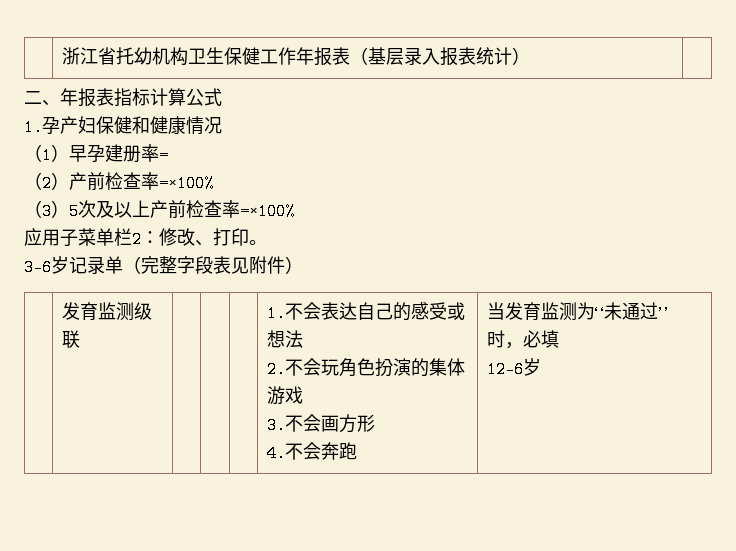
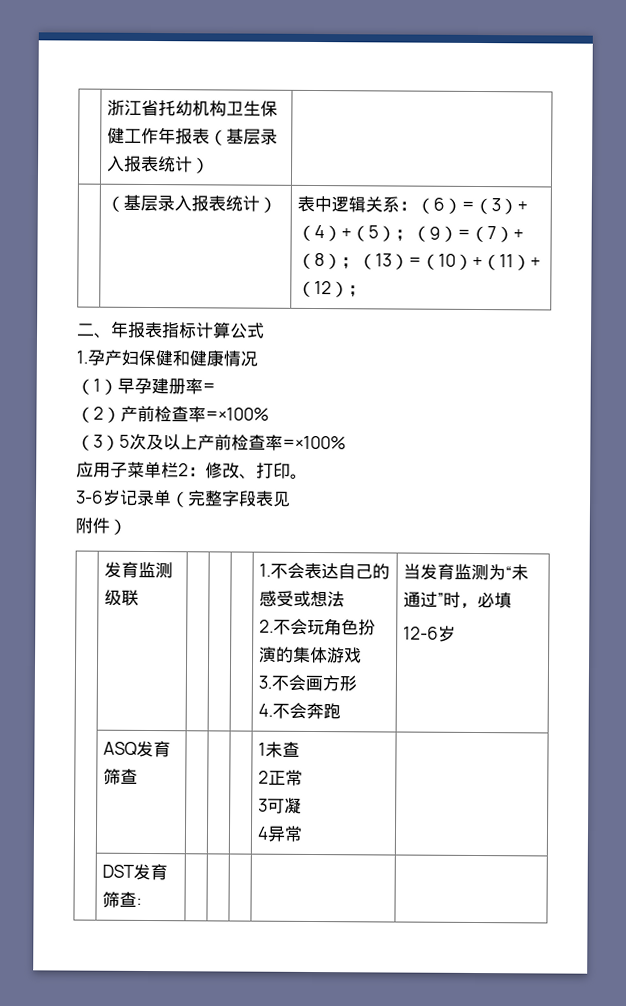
(530, 56) none -> [105,194,277,213] [296,195,528,215] [296,224,524,243] [296,252,541,271] [296,280,366,298] // | （基层录入报表统计） | 表中逻辑关系：（6）=（3）+（4）+（5）；（9）=（7）+（8）；（13）=（10）+（11）+（12）；
(249, 265) none -> (291, 498) //
(541, 367) none -> [102,740,171,758] [102,768,138,785] [257,741,300,758] [257,769,303,786] [257,797,302,814] [256,825,303,842] [101,863,168,881] [101,891,142,908] // | ASQ发育筛查 | | | | 1未查 // 2正常 // 3可凝 // 4异常 | // | DST发育筛查: | | | | |

